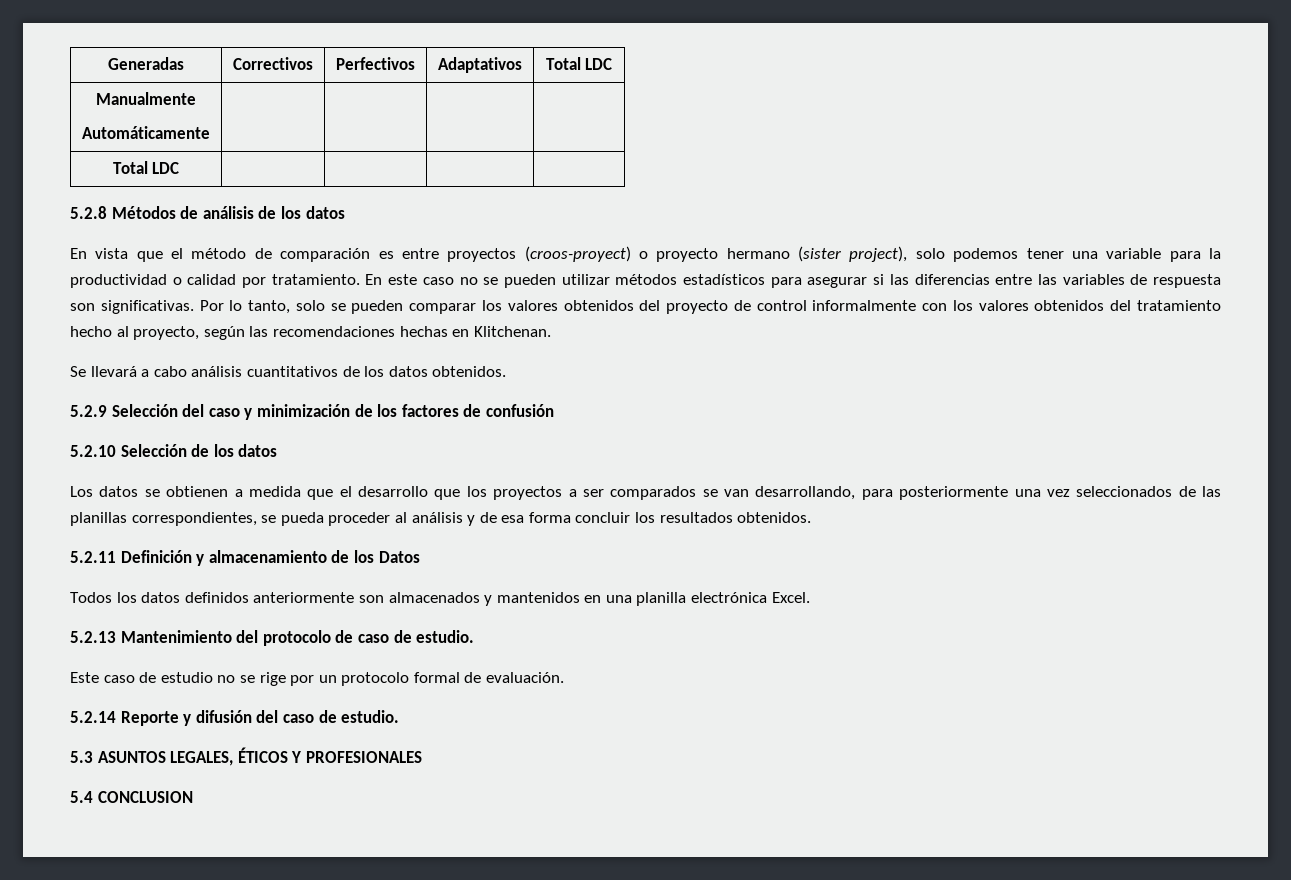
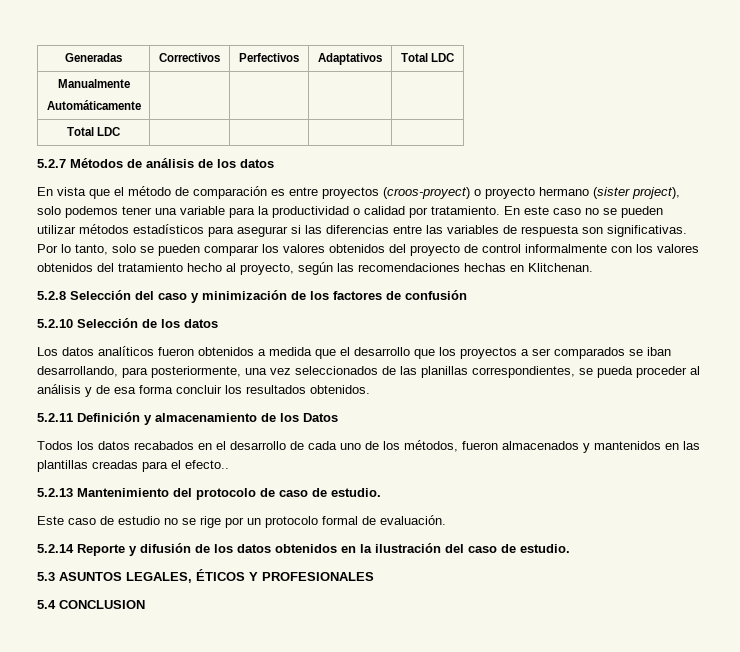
[70,206,107,219] 5.2.8 -> [37,159,66,168] 5.2.7
[70,366,507,377] [70,405,107,417] Se llevará a cabo análisis cuantitativos de los datos obtenidos. // 5.2.9 -> [37,291,66,300] 5.2.8
[144,486,229,497] se obtienen -> [98,346,254,356] analíticos fueron obtenidos
[724,489,749,497] van -> [647,347,671,356] iban
[899,486,1009,500] posteriormente -> [151,366,241,378] posteriormente,
[184,592,810,606] definidos anteriormente son almacenados y mantenidos en una planilla electrónica Excel. -> [134,440,700,453] [37,460,229,472] recabados en el desarrollo de cada uno de los métodos, fueron almacenados y mantenidos en las plantillas creadas para el efecto..
(252, 716) none -> [195,543,441,553] de los datos obtenidos en la ilustración

